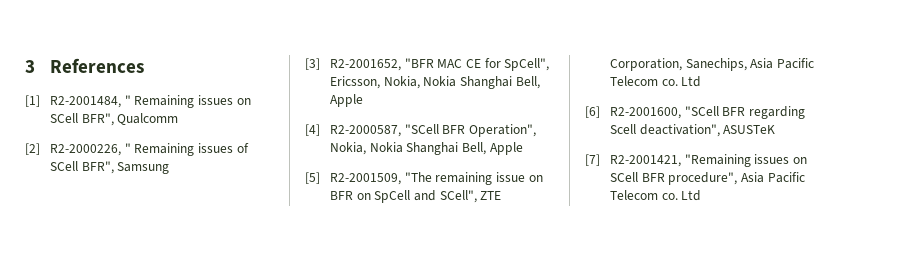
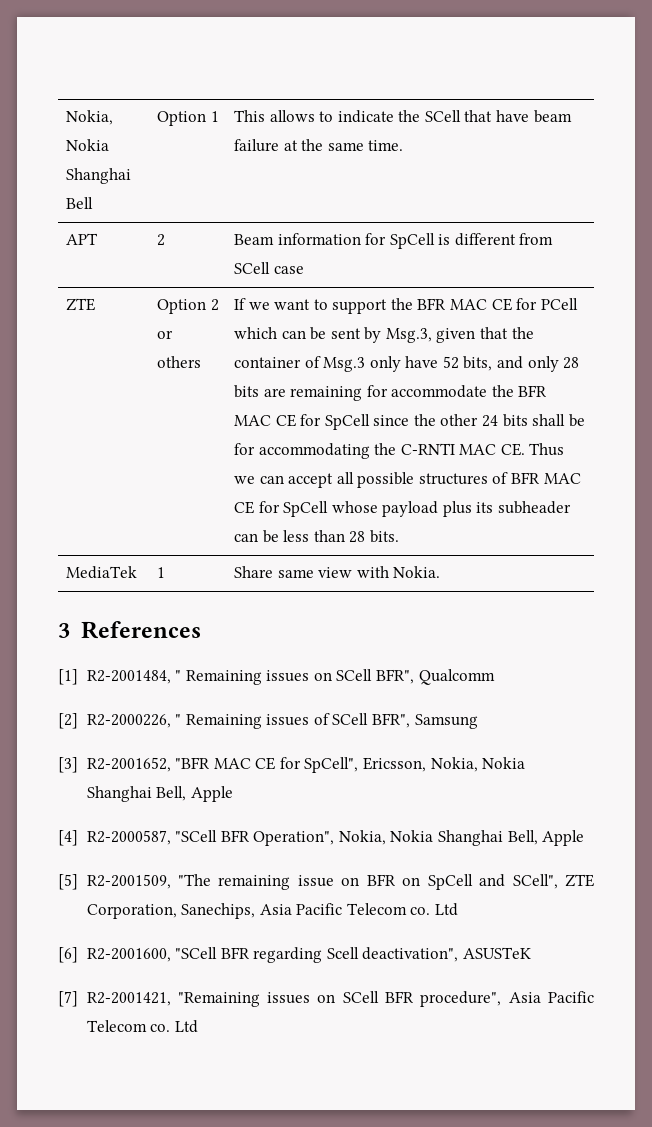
(25, 66) none -> [65,110,113,125] [65,139,109,151] [65,168,131,184] [65,197,93,209] [156,111,219,126] [233,110,572,123] [233,139,404,152] [65,233,98,245] [156,234,165,246] [233,233,554,249] [233,262,304,274] [65,298,95,311] [156,299,219,314] [156,330,173,339] [156,356,201,368] [233,298,578,314] [233,327,534,343] [233,356,580,372] [233,385,548,401] [233,414,585,430] [233,443,565,459] [233,472,581,488] [233,501,572,517] [233,530,399,543] [65,566,137,579] [156,567,165,578] [233,566,441,578] Nokia, Nokia Shanghai Bell | Option 1 | This allows to indicate the SCell that have beam failure at the same time. // APT | 2 | Beam information for SpCell is different from SCell case // ZTE | Option 2 or others | If we want to support the BFR MAC CE for PCell which can be sent by Msg.3, given that the container of Msg.3 only have 52 bits, and only 28 bits are remaining for accommodate the BFR MAC CE for SpCell since the other 24 bits shall be for accommodating the C-RNTI MAC CE. Thus we can accept all possible structures of BFR MAC CE for SpCell whose payload plus its subheader can be less than 28 bits. // MediaTek | 1 | Share same view with Nokia. //

